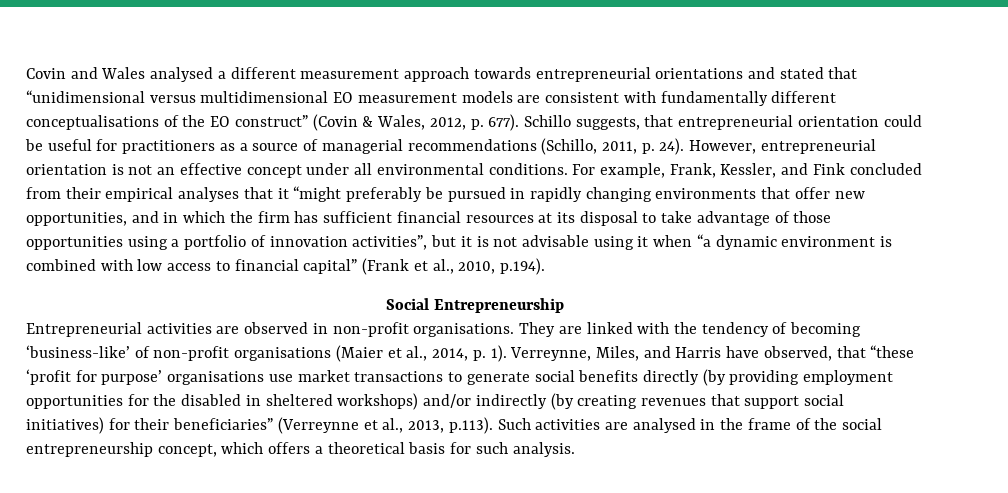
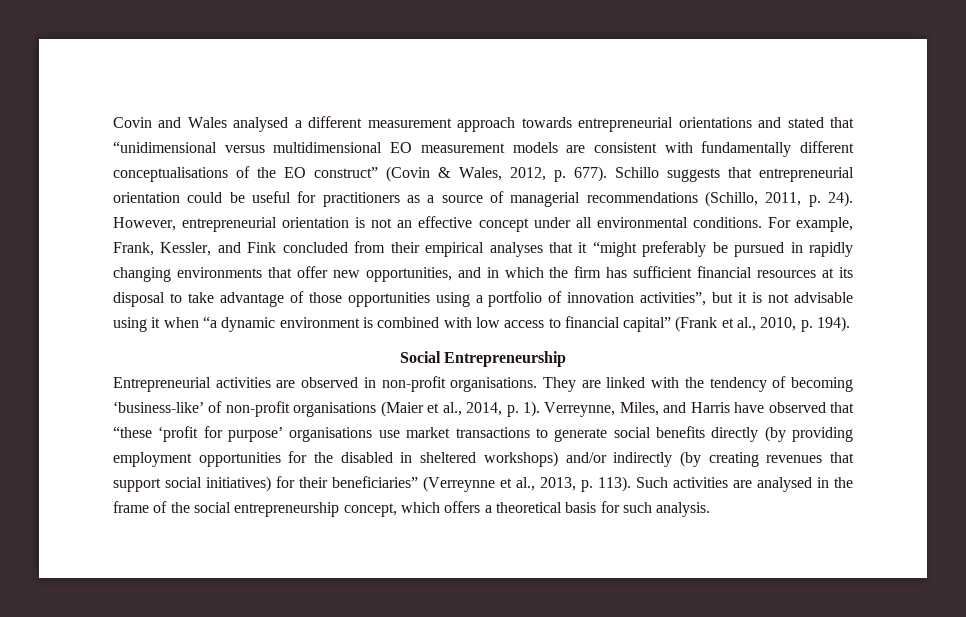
[575,117,640,130] suggests, -> [666,168,720,182] suggests
[499,258,545,275] p.194). -> [800,316,851,332] p. 194).
[763,346,832,361] observed, -> [768,402,826,413] observed
[448,417,493,434] p.113). -> [581,476,631,492] p. 113).

